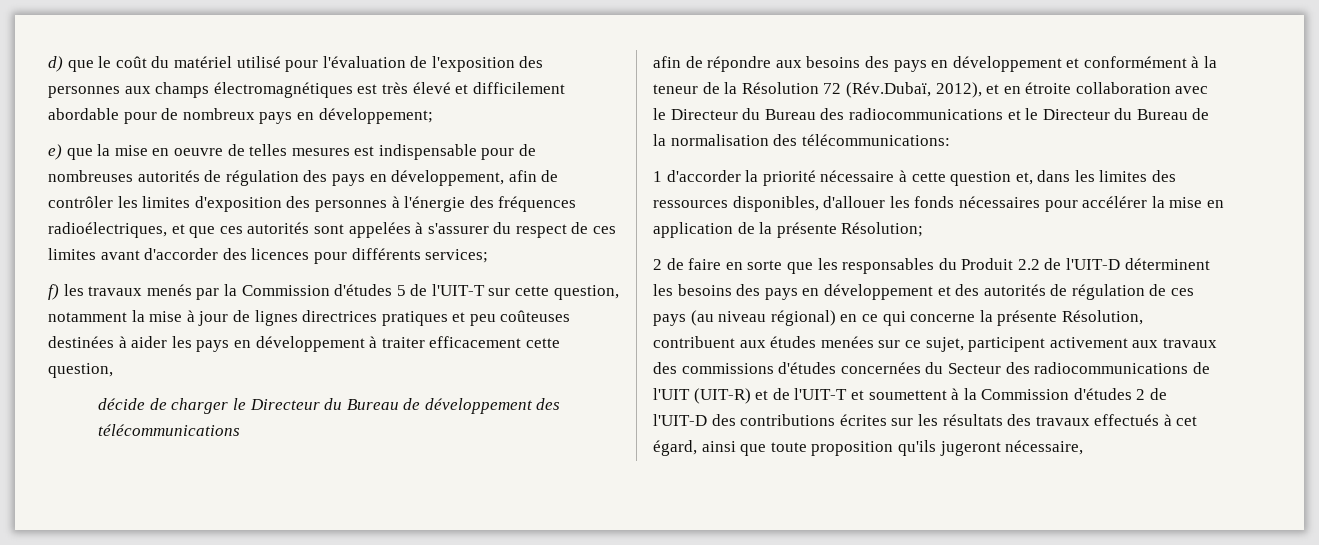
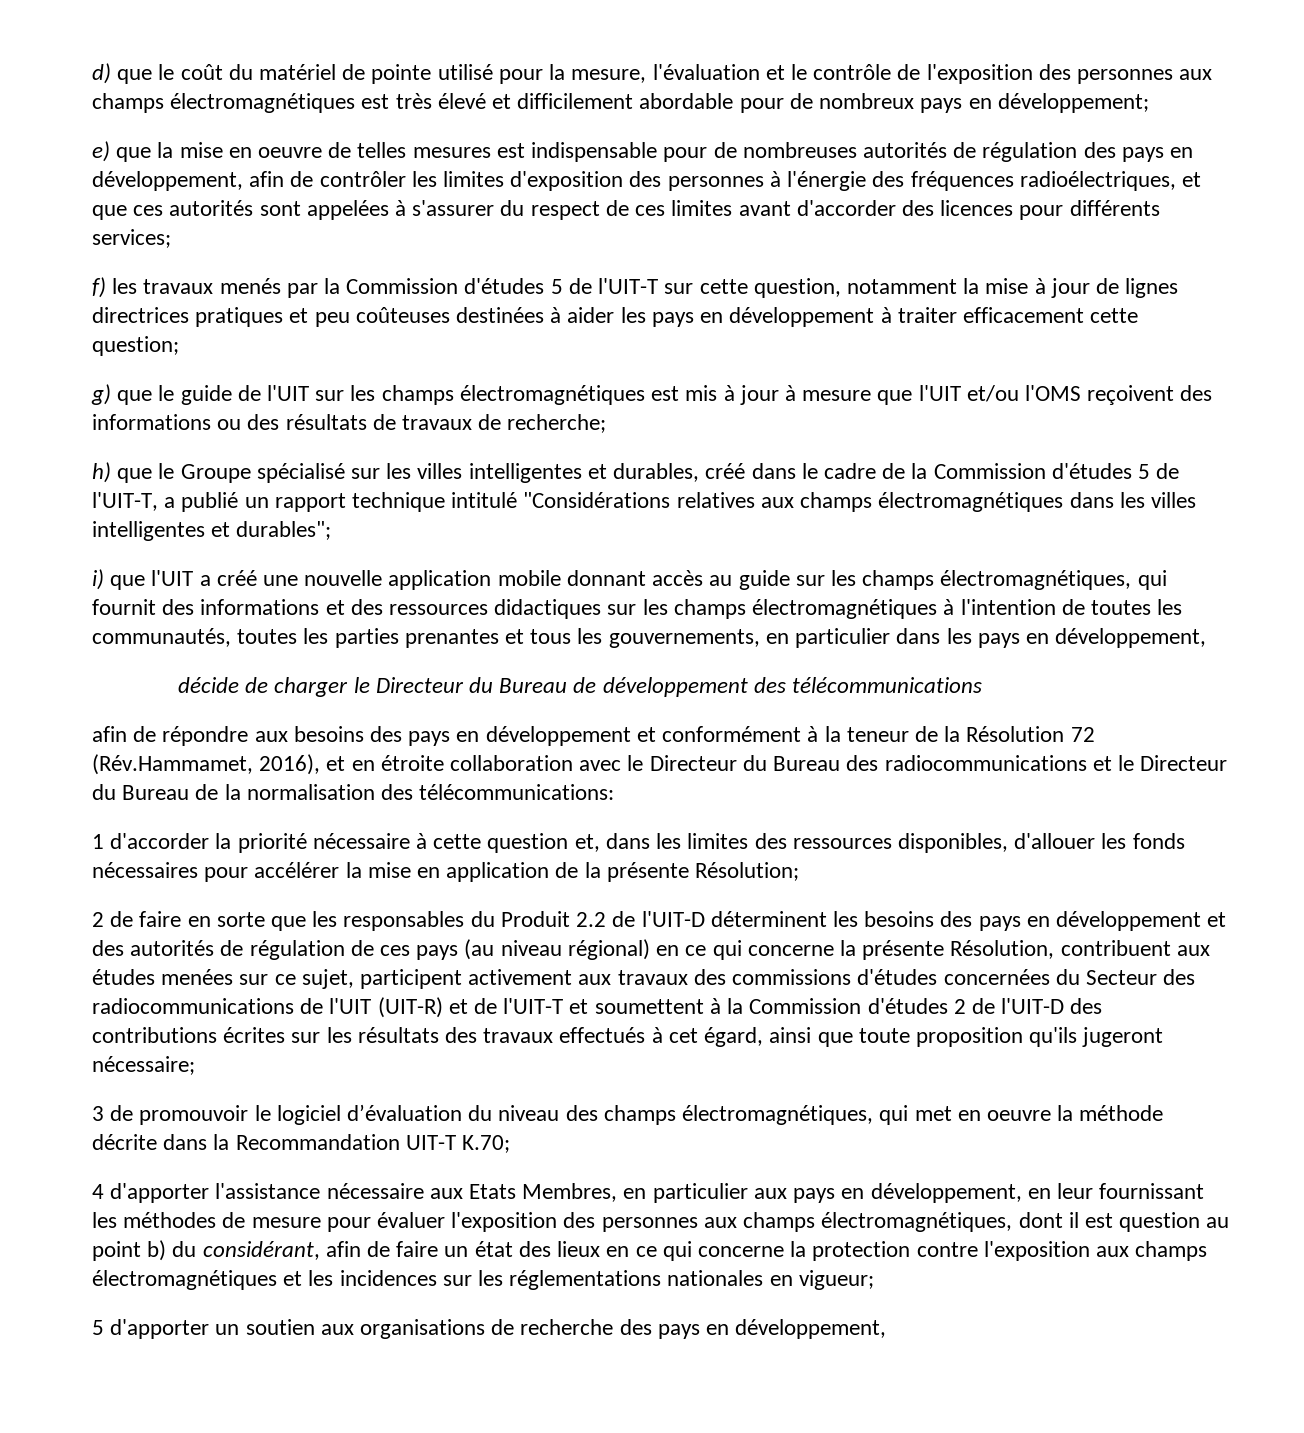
[236,56,406,72] utilisé pour l'évaluation -> [342,64,892,84] de pointe utilisé pour la mesure, l'évaluation et le contrôle
[48,363,113,378] question, -> [92,336,179,356] [91,384,1213,405] [92,414,607,433] [92,462,1180,483] [92,492,1196,512] [92,521,332,541] [92,569,1167,590] [92,599,1183,619] [92,628,1207,648] question; // g) que le guide de l'UIT sur les champs électromagnétiques est mis à jour à mesure que l'UIT et/ou l'OMS reçoivent des informations ou des résultats de travaux de recherche; // h) que le Groupe spécialisé sur les villes intelligentes et durables, créé dans le cadre de la Commission d'études 5 de l'UIT-T, a publié un rapport technique intitulé "Considérations relatives aux champs électromagnétiques dans les villes intelligentes et durables"; // i) que l'UIT a créé une nouvelle application mobile donnant accès au guide sur les champs électromagnétiques, qui fournit des informations et des ressources didactiques sur les champs électromagnétiques à l'intention de toutes les communautés, toutes les parties prenantes et tous les gouvernements, en particulier dans les pays en développement,
[845,82,982,98] (Rév.Dubaï, 2012), -> [92,754,321,775] (Rév.Hammamet, 2016),
[1005,440,1084,455] nécessaire, -> [92,1056,195,1075] [92,1104,1164,1125] [92,1134,511,1153] [92,1183,1205,1203] [92,1212,1230,1232] [92,1240,1208,1261] [92,1270,874,1290] [92,1319,887,1339] nécessaire; // 3 de promouvoir le logiciel d’évaluation du niveau des champs électromagnétiques, qui met en oeuvre la méthode décrite dans la Recommandation UIT-T K.70; // 4 d'apporter l'assistance nécessaire aux Etats Membres, en particulier aux pays en développement, en leur fournissant les méthodes de mesure pour évaluer l'exposition des personnes aux champs électromagnétiques, dont il est question au point b) du considérant, afin de faire un état des lieux en ce qui concerne la protection contre l'exposition aux champs électromagnétiques et les incidences sur les réglementations nationales en vigueur; // 5 d'apporter un soutien aux organisations de recherche des pays en développement,

